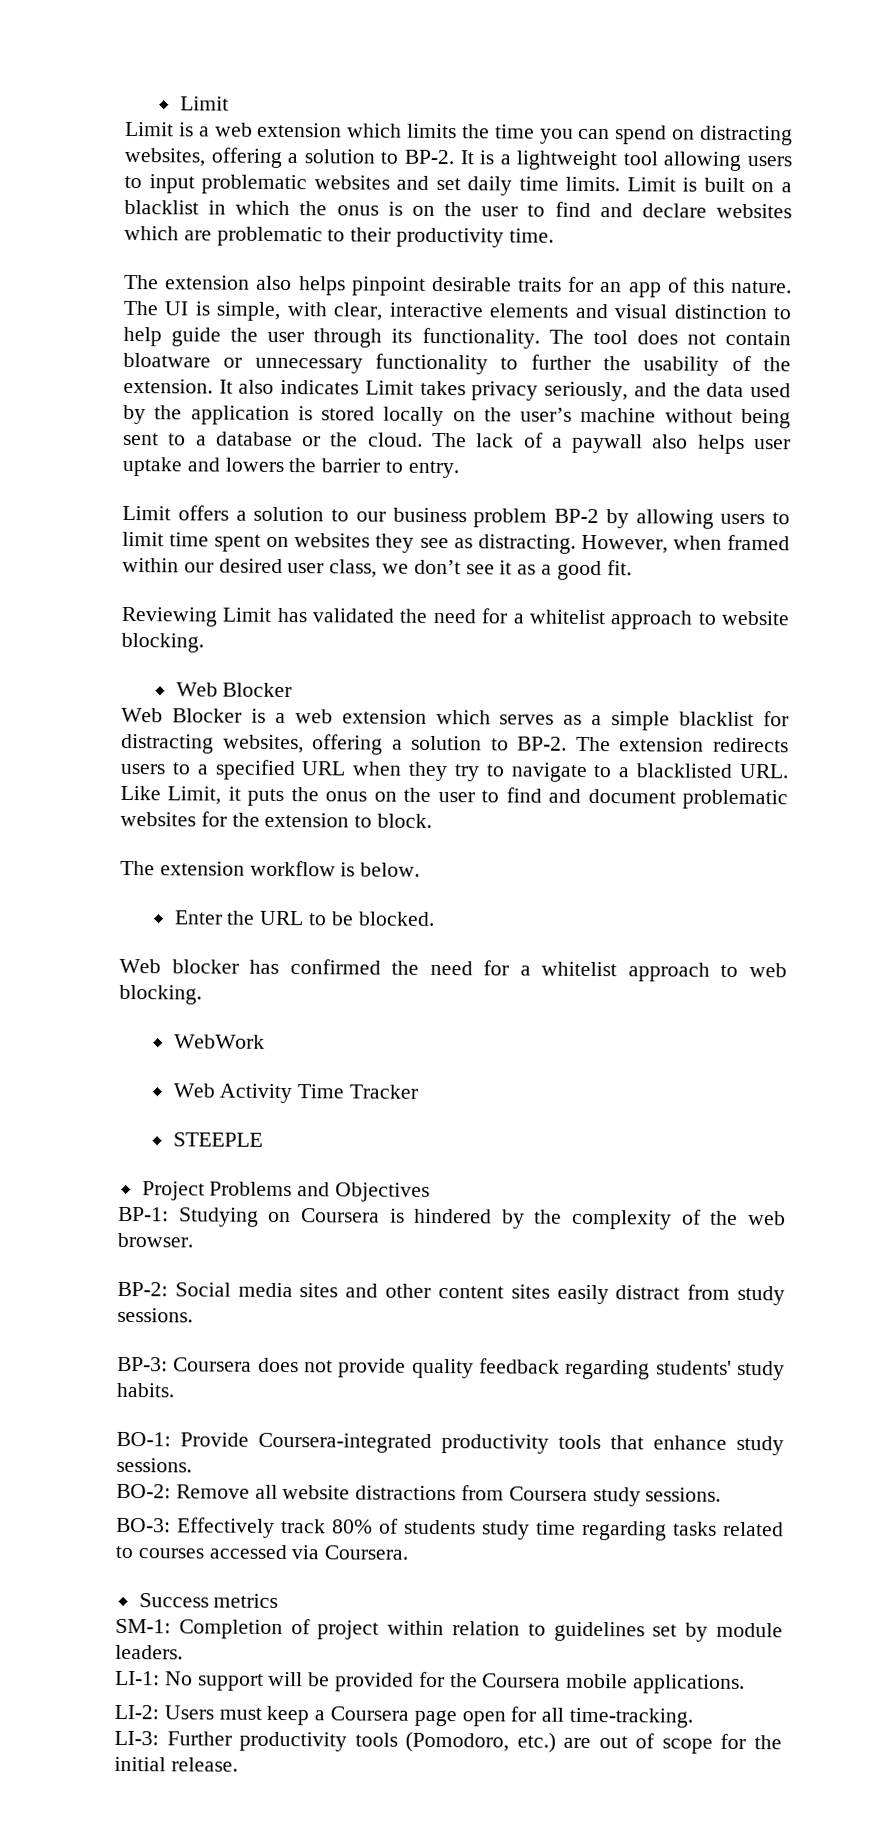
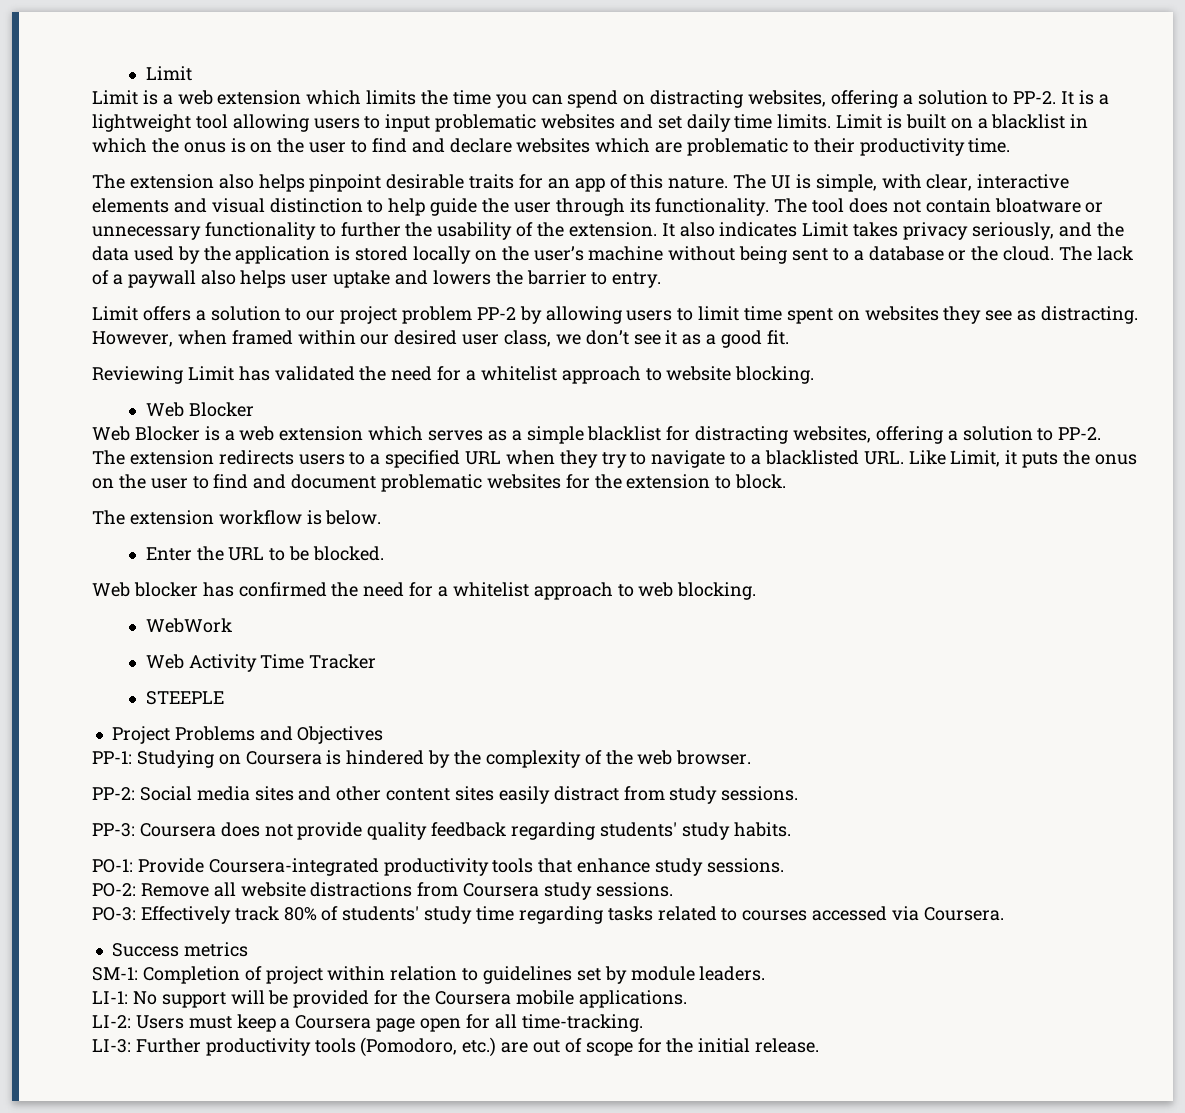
[403,149,454,165] BP-2. -> [1013,91,1057,104] PP-2.
[392,507,599,528] business problem BP-2 -> [340,306,516,324] project problem PP-2
[517,736,568,751] BP-2. -> [1058,427,1102,440] PP-2.
[118,1206,169,1222] BP-1: -> [92,751,132,764] PP-1:
[117,1281,168,1297] BP-2: -> [92,787,135,800] PP-2:
[117,1356,168,1372] BP-3: -> [92,823,135,837] PP-3:
[116,1431,171,1447] BO-1: -> [92,859,133,873] PO-1:
[116,1483,171,1499] BO-2: -> [92,883,136,897] PO-2:
[116,1517,171,1533] BO-3: -> [92,907,136,921] PO-3:
[404,1519,476,1535] students -> [342,906,420,921] students'

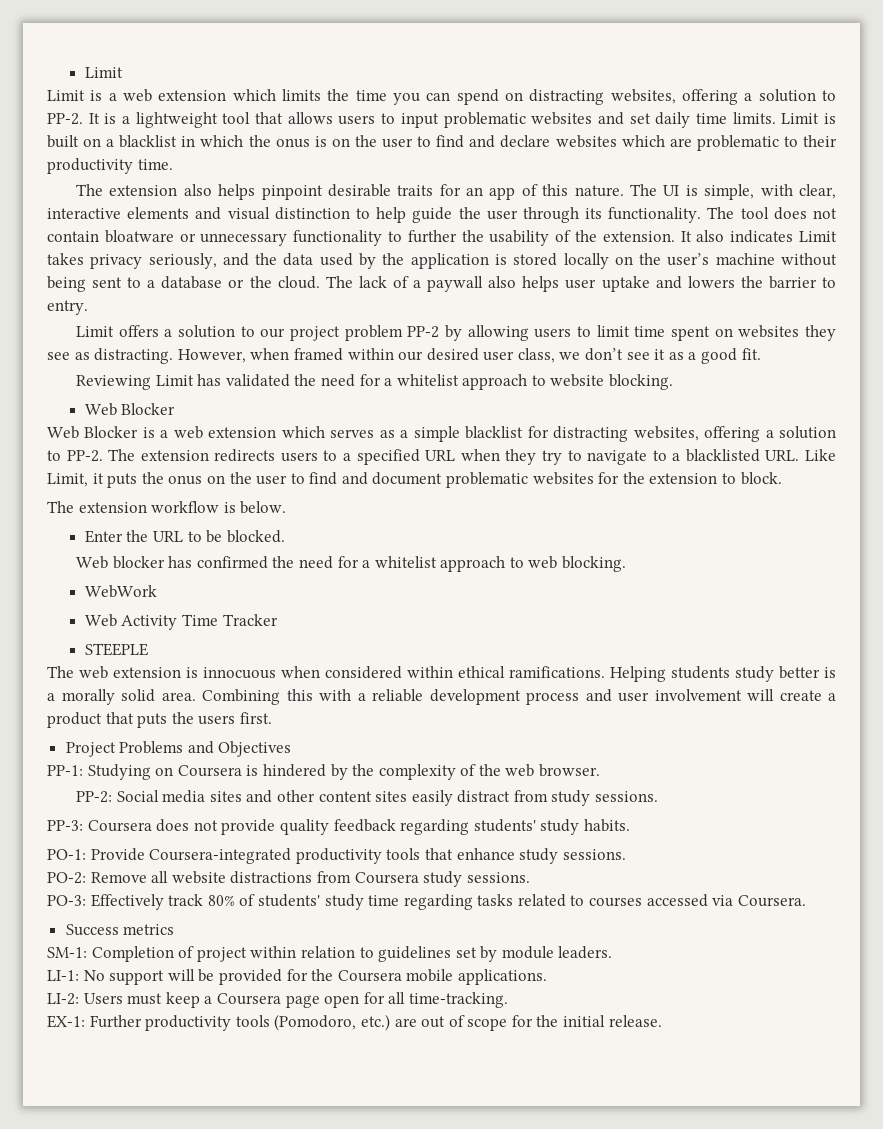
[232,114,309,132] allowing -> [255,112,333,124] that allows
(224, 698) none -> [47,666,836,682] [47,689,836,705] [47,712,272,728] // The web extension is innocuous when considered within ethical ramifications. Helping students study better is a morally solid area. Combining this with a reliable development process and user involvement will create a product that puts the users first.
[92,1039,131,1053] LI-3: -> [47,1015,85,1028] EX-1:

